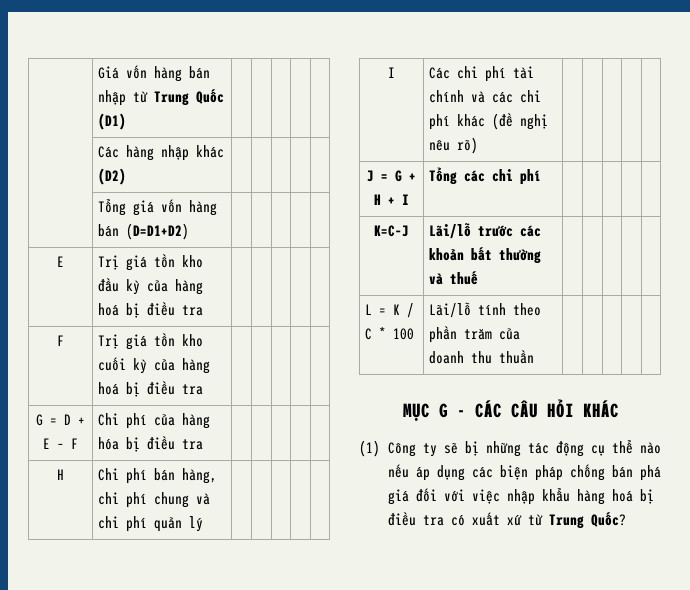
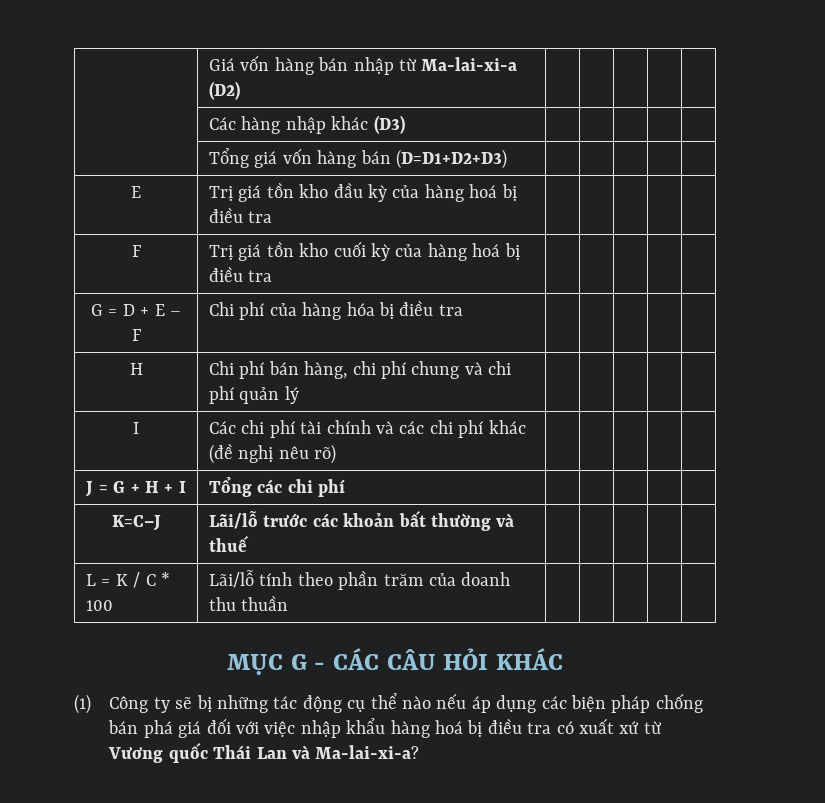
[154,89,225,106] [98,113,127,130] Trung Quốc (D1) -> [421,57,518,71] [208,81,240,100] Ma-lai-xi-a (D2)
[98,168,127,185] (D2) -> [373,115,405,134] (D3)
[126,223,190,240] (D=D1+D2) -> [395,149,507,169] (D=D1+D2+D3)
[548,512,626,529] Trung Quốc? -> [108,743,420,763] Vương quốc Thái Lan và Ma-lai-xi-a?

